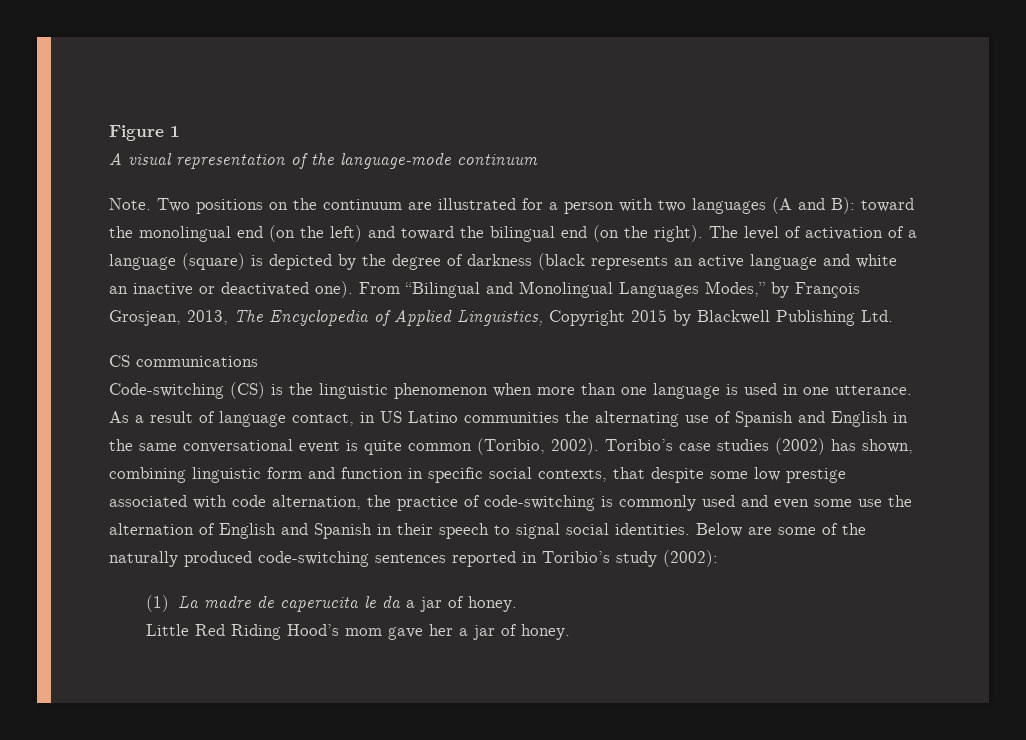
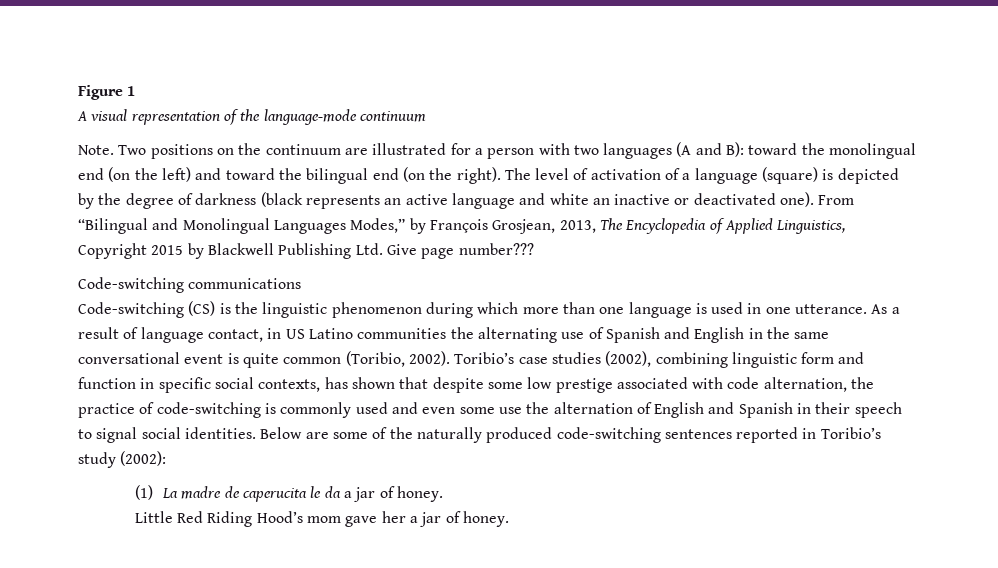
[109,355,130,367] // CS -> [386,243,534,259] [78,277,184,293] Give page number??? // Code-switching
[493,383,532,397] when -> [425,302,519,318] during which
[775,438,913,455] (2002) has shown, -> [605,351,652,367] (2002),
(607, 475) none -> [324,377,395,389] has shown

